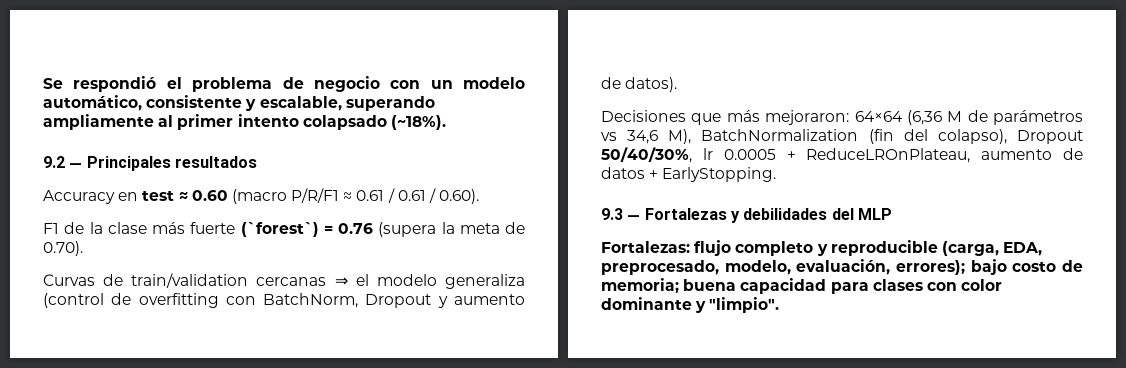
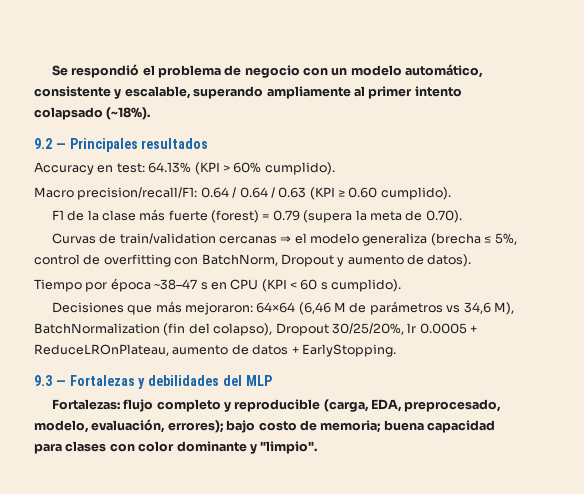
[142,188,480,204] test ≈ 0.60 (macro P/R/F1 ≈ 0.61 / 0.61 / 0.60). -> [116,162,335,175] [34,187,451,200] test: 64.13% (KPI > 60% cumplido). // Macro precision/recall/F1: 0.64 / 0.64 / 0.63 (KPI ≥ 0.60 cumplido).
[240,222,373,237] (`forest`) = 0.76 -> [211,210,300,223] (forest) = 0.79
[43,293,104,308] (control -> [430,233,517,246] [34,254,80,265] (brecha ≤ 5%, control
(678, 84) none -> [34,278,402,292] // Tiempo por época ~38–47 s en CPU (KPI < 60 s cumplido).
[906,110,942,125] (6,36 -> [298,302,331,315] (6,46
[601,147,692,163] 50/40/30%, -> [331,323,404,335] 30/25/20%,

